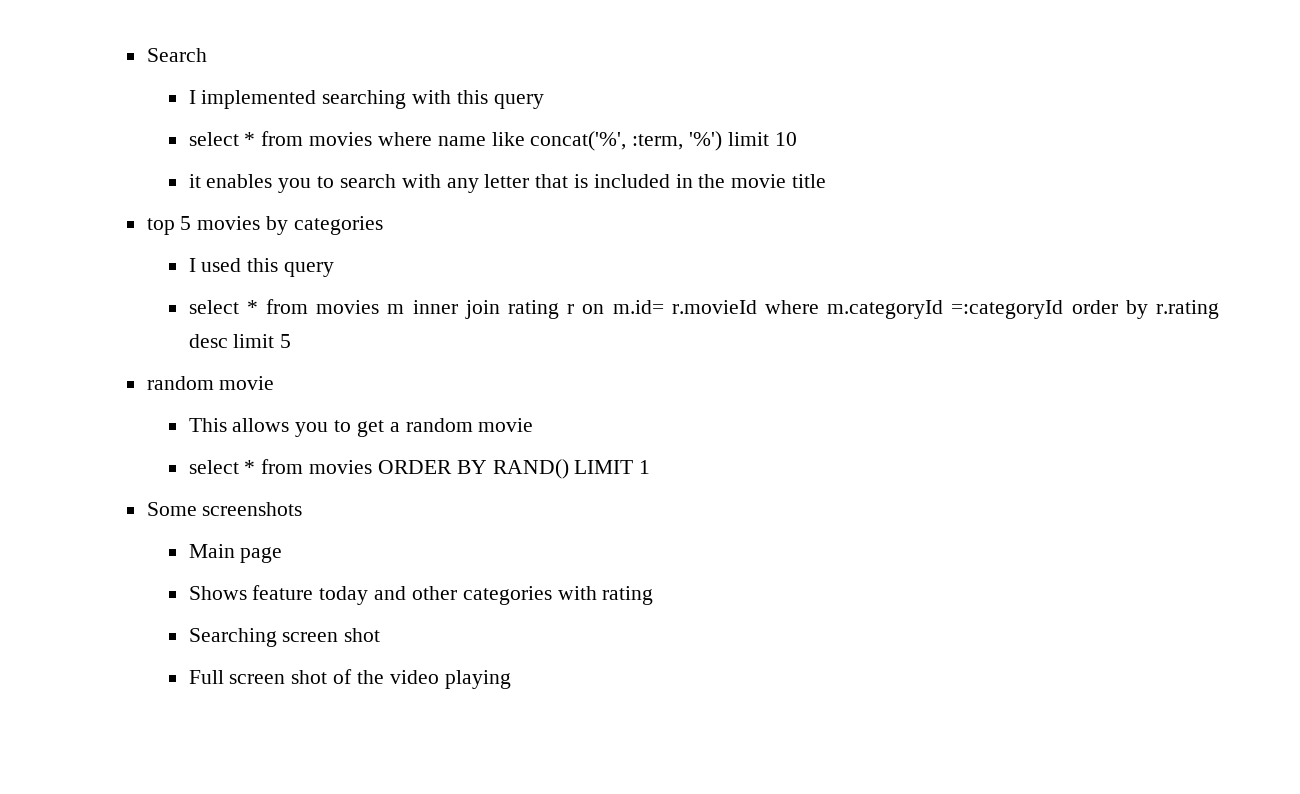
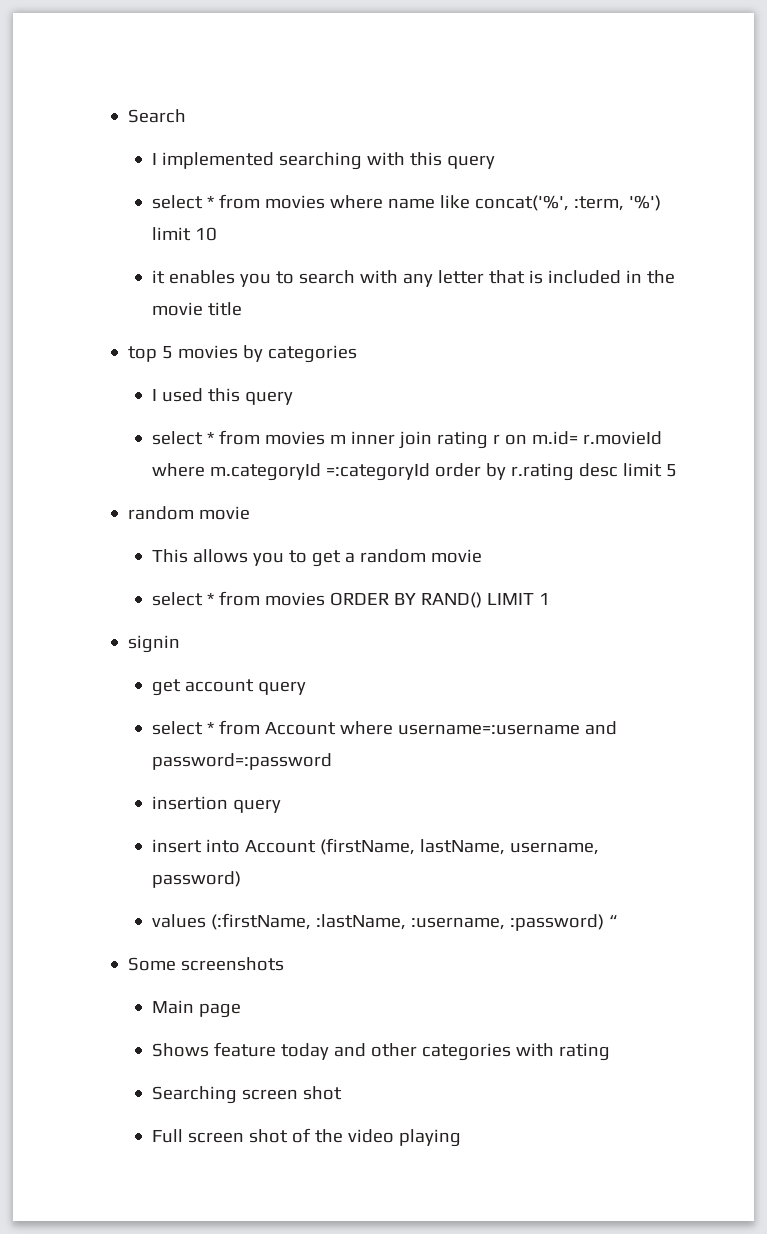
(651, 467) none -> [127,635,180,653] [151,679,306,696] [151,720,617,735] [151,753,332,770] [151,796,281,813] [151,838,599,855] [151,871,241,888] [151,913,617,931] // signin // get account query // select * from Account where username=:username and password=:password // insertion query // insert into Account (firstName, lastName, username, password) // values (:firstName, :lastName, :username, :password) “

